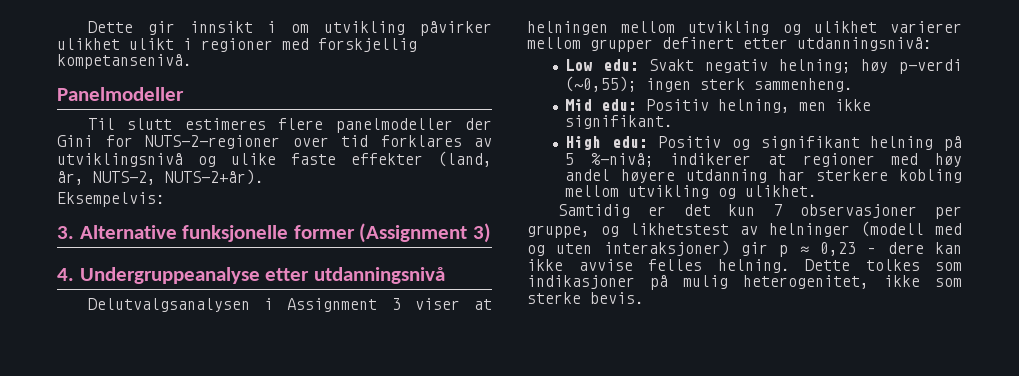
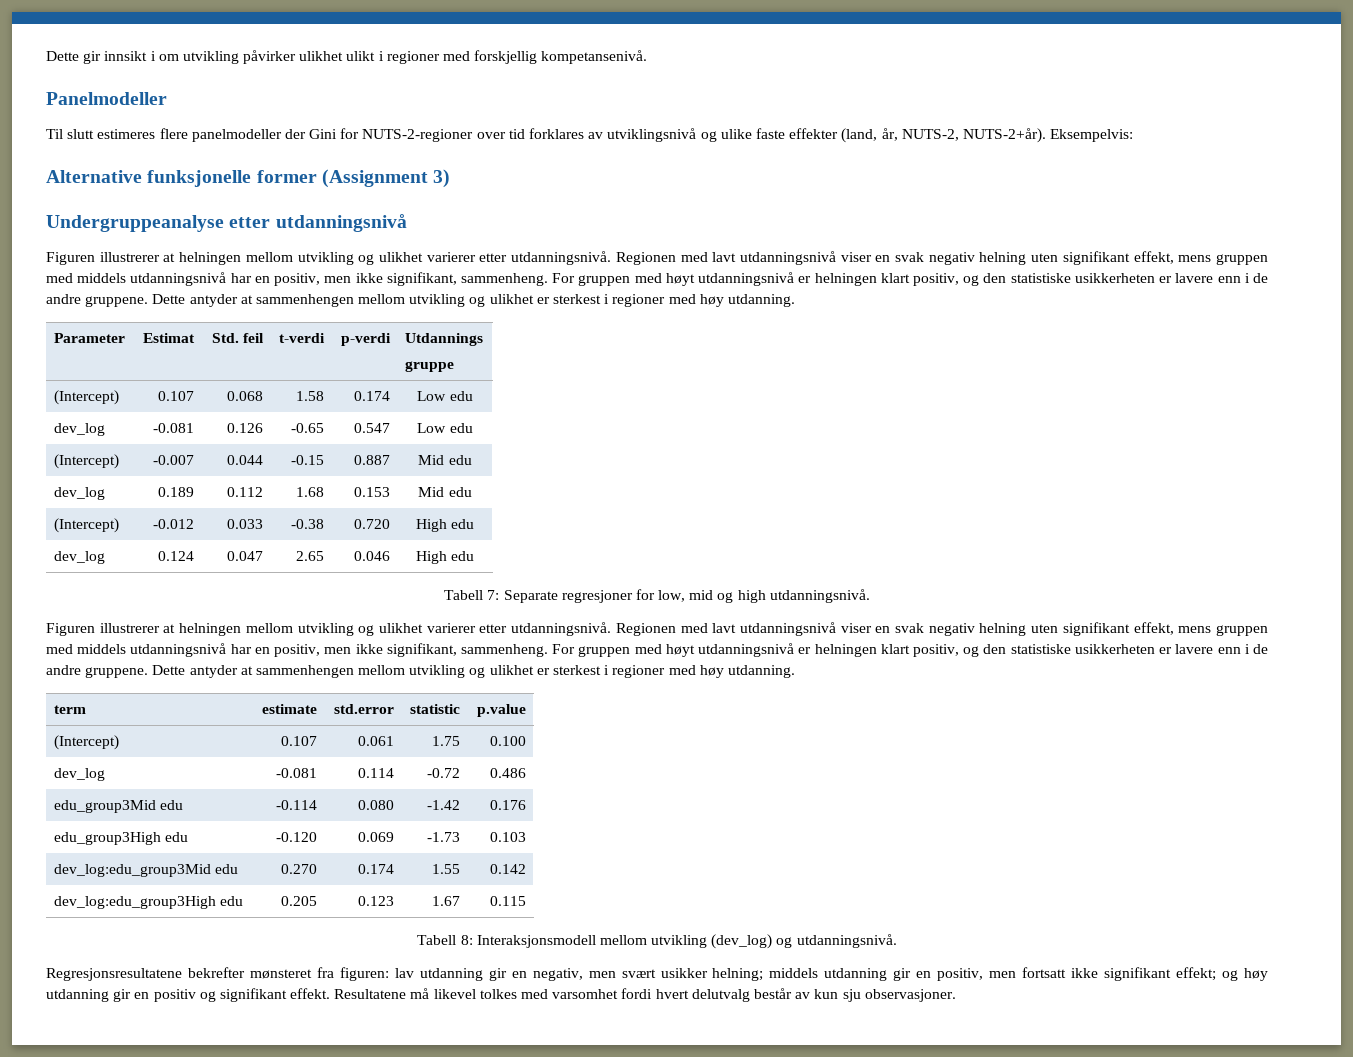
(264, 177) // -> (1046, 135) none
[57,226,74,239] 3. -> (1134, 135) none
[57,268,74,281] 4. -> (451, 178) none
[87,298,492,312] [527,21,962,35] [527,37,932,52] [565,59,962,74] [565,76,854,92] [565,99,872,113] [565,115,674,129] [565,136,962,151] [565,153,962,167] [565,169,962,183] [565,185,818,199] [557,204,962,219] [527,221,962,238] [527,240,962,257] [527,259,962,273] [527,275,962,290] [527,292,644,304] Delutvalgsanalysen i Assignment 3 viser at helningen mellom utvikling og ulikhet varierer mellom grupper definert etter utdanningsnivå: // Low edu: Svakt negativ helning; høy p-verdi (~0,55); ingen sterk sammenheng. // Mid edu: Positiv helning, men ikke signifikant. // High edu: Positiv og signifikant helning på 5 %-nivå; indikerer at regioner med høy andel høyere utdanning har sterkere kobling mellom utvikling og ulikhet. // Samtidig er det kun 7 observasjoner per gruppe, og likhetstest av helninger (modell med og uten interaksjoner) gir p ≈ 0,23 – dere kan ikke avvise felles helning. Dette tolkes som indikasjoner på mulig heterogenitet, ikke som sterke bevis. -> [46,251,1269,265] [46,272,1268,286] [46,294,795,307] [53,333,125,343] [143,333,196,343] [212,333,265,343] [279,333,326,343] [341,333,392,346] [404,333,483,346] [404,361,454,372] [53,390,119,405] [158,391,195,401] [227,391,264,401] [296,391,325,401] [354,391,391,401] [417,391,473,401] [53,423,105,436] [153,423,195,433] [227,423,264,433] [291,423,325,433] [354,423,391,433] [417,423,473,433] [53,454,119,469] [153,455,195,465] [227,455,264,465] [291,455,325,465] [354,455,391,465] [418,455,472,465] [53,487,105,500] [158,487,195,497] [227,487,264,497] [296,487,325,497] [354,487,391,497] [418,487,472,497] [53,518,119,533] [153,519,195,529] [227,519,264,529] [291,519,325,529] [354,519,391,529] [415,519,475,532] [53,551,105,564] [158,551,195,561] [227,551,264,561] [296,551,325,561] [354,551,391,561] [415,551,475,564] [444,589,870,603] [46,622,1269,636] [46,643,1268,657] [46,665,795,678] [53,705,86,714] [262,704,318,714] [334,704,395,714] [410,704,461,714] [477,704,527,717] [53,735,119,750] [281,736,318,746] [358,736,395,746] [432,736,461,746] [490,736,527,746] [53,768,105,781] [276,768,318,778] [358,768,395,778] [427,768,461,778] [490,768,527,778] [53,800,183,813] [276,800,318,810] [358,800,395,810] [427,800,461,810] [490,800,527,810] [53,832,188,845] [276,832,318,842] [358,832,395,842] [427,832,461,842] [490,832,527,842] [53,864,238,877] [281,864,318,874] [358,864,395,874] [432,864,461,874] [490,864,527,874] [53,896,243,909] [281,896,318,906] [358,896,395,906] [432,896,461,906] [490,896,527,906] [417,934,897,949] [46,967,1269,981] [46,988,956,1002] Figuren illustrerer at helningen mellom utvikling og ulikhet varierer etter utdanningsnivå. Regionen med lavt utdanningsnivå viser en svak negativ helning uten signifikant effekt, mens gruppen med middels utdanningsnivå har en positiv, men ikke signifikant, sammenheng. For gruppen med høyt utdanningsnivå er helningen klart positiv, og den statistiske usikkerheten er lavere enn i de andre gruppene. Dette antyder at sammenhengen mellom utvikling og ulikhet er sterkest i regioner med høy utdanning. // Parameter | Estimat | Std. feil | t-verdi | p-verdi | Utdannings // gruppe // (Intercept) | 0.107 | 0.068 | 1.58 | 0.174 | Low edu // dev_log | -0.081 | 0.126 | -0.65 | 0.547 | Low edu // (Intercept) | -0.007 | 0.044 | -0.15 | 0.887 | Mid edu // dev_log | 0.189 | 0.112 | 1.68 | 0.153 | Mid edu // (Intercept) | -0.012 | 0.033 | -0.38 | 0.720 | High edu // dev_log | 0.124 | 0.047 | 2.65 | 0.046 | High edu // Tabell 7: Separate regresjoner for low, mid og high utdanningsnivå. // Figuren illustrerer at helningen mellom utvikling og ulikhet varierer etter utdanningsnivå. Regionen med lavt utdanningsnivå viser en svak negativ helning uten signifikant effekt, mens gruppen med middels utdanningsnivå har en positiv, men ikke signifikant, sammenheng. For gruppen med høyt utdanningsnivå er helningen klart positiv, og den statistiske usikkerheten er lavere enn i de andre gruppene. Dette antyder at sammenhengen mellom utvikling og ulikhet er sterkest i regioner med høy utdanning. // term | estimate | std.error | statistic | p.value // (Intercept) | 0.107 | 0.061 | 1.75 | 0.100 // dev_log | -0.081 | 0.114 | -0.72 | 0.486 // edu_group3Mid edu | -0.114 | 0.080 | -1.42 | 0.176 // edu_group3High edu | -0.120 | 0.069 | -1.73 | 0.103 // dev_log:edu_group3Mid edu | 0.270 | 0.174 | 1.55 | 0.142 // dev_log:edu_group3High edu | 0.205 | 0.123 | 1.67 | 0.115 // Tabell 8: Interaksjonsmodell mellom utvikling (dev_log) og utdanningsnivå. // Regresjonsresultatene bekrefter mønsteret fra figuren: lav utdanning gir en negativ, men svært usikker helning; middels utdanning gir en positiv, men fortsatt ikke signifikant effekt; og høy utdanning gir en positiv og signifikant effekt. Resultatene må likevel tolkes med varsomhet fordi hvert delutvalg består av kun sju observasjoner.

